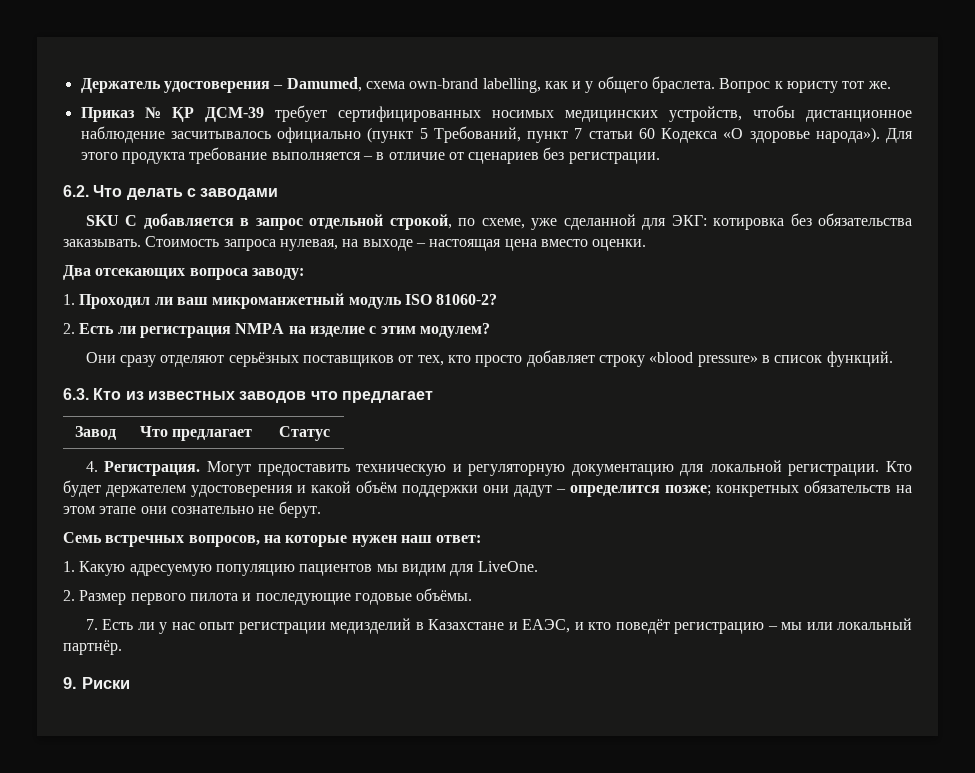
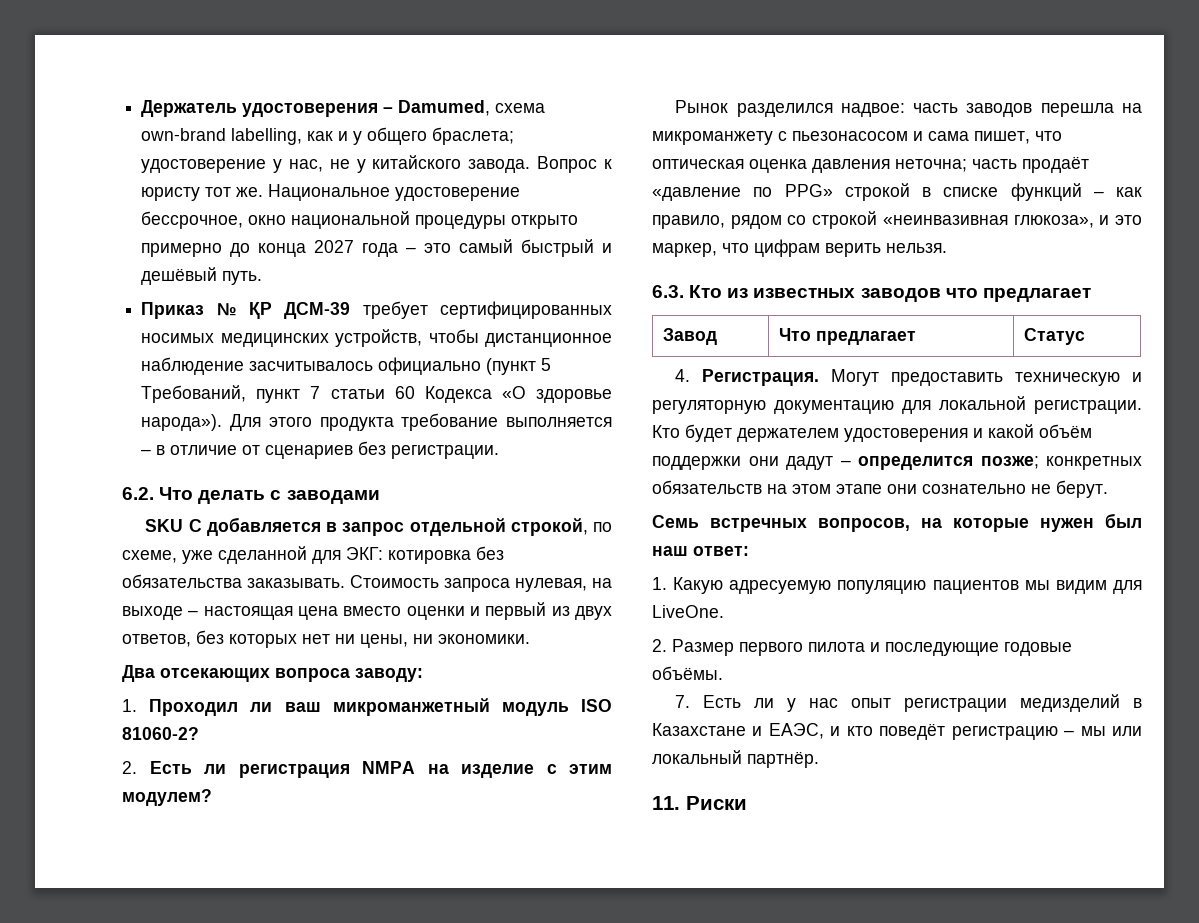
[652,76,716,93] браслета. -> [432,127,515,145] [141,155,531,173] браслета; удостоверение у нас, не у китайского завода.
(891, 85) none -> [268,184,521,201] [141,211,579,229] [141,239,612,257] [141,267,263,285] Национальное удостоверение бессрочное, окно национальной процедуры открыто примерно до конца 2027 года – это самый быстрый и дешёвый путь.
[592,239,647,251] оценки. -> [406,602,612,620] [122,630,530,648] оценки и первый из двух ответов, без которых нет ни цены, ни экономики.
[85,350,893,367] Они сразу отделяют серьёзных поставщиков от тех, кто просто добавляет строку «blood pressure» в список функций. -> [675,100,1142,117] [652,131,1062,145] [652,156,1089,173] [652,183,1142,201] [652,211,1142,229] [652,239,947,257] Рынок разделился надвое: часть заводов перешла на микроманжету с пьезонасосом и сама пишет, что оптическая оценка давления неточна; часть продаёт «давление по PPG» строкой в списке функций – как правило, рядом со строкой «неинвазивная глюкоза», и это маркер, что цифрам верить нельзя.
(397, 541) none -> [1105,513,1142,528] был
[63,677,77,689] 9. -> [652,796,680,810] 11.

